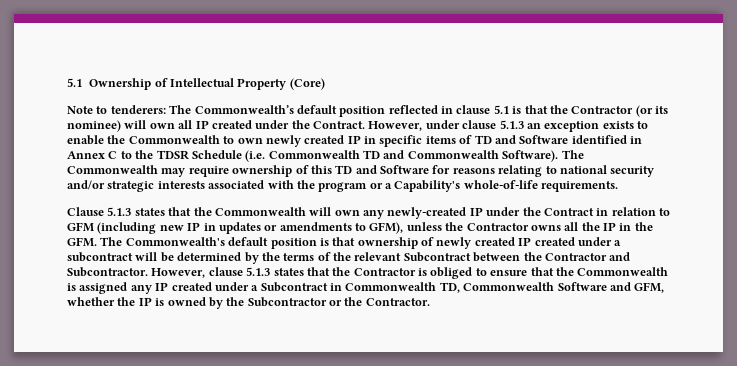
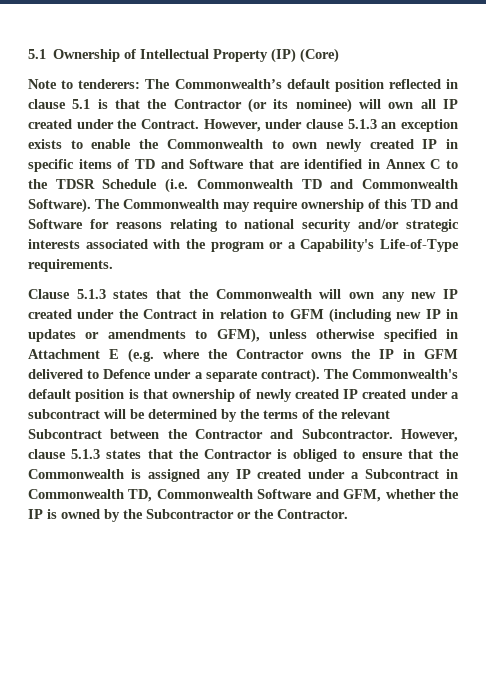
(287, 84) none -> [271,48,297,63] (IP)
(569, 139) none -> [248,159,300,169] that are
[463,180,538,189] whole-of-life -> [380,239,459,252] Life-of-Type
[387,207,483,219] newly-created IP -> [411,289,458,299] [28,309,72,319] new IP created
(442, 226) none -> [316,329,458,342] [28,348,200,363] otherwise specified in Attachment E (e.g. where
[564,222,579,231] all -> (343, 355) none
[634,222,653,231] [67,237,97,247] the GFM. -> [423,349,458,359] [28,368,320,383] GFM delivered to Defence under a separate contract).

